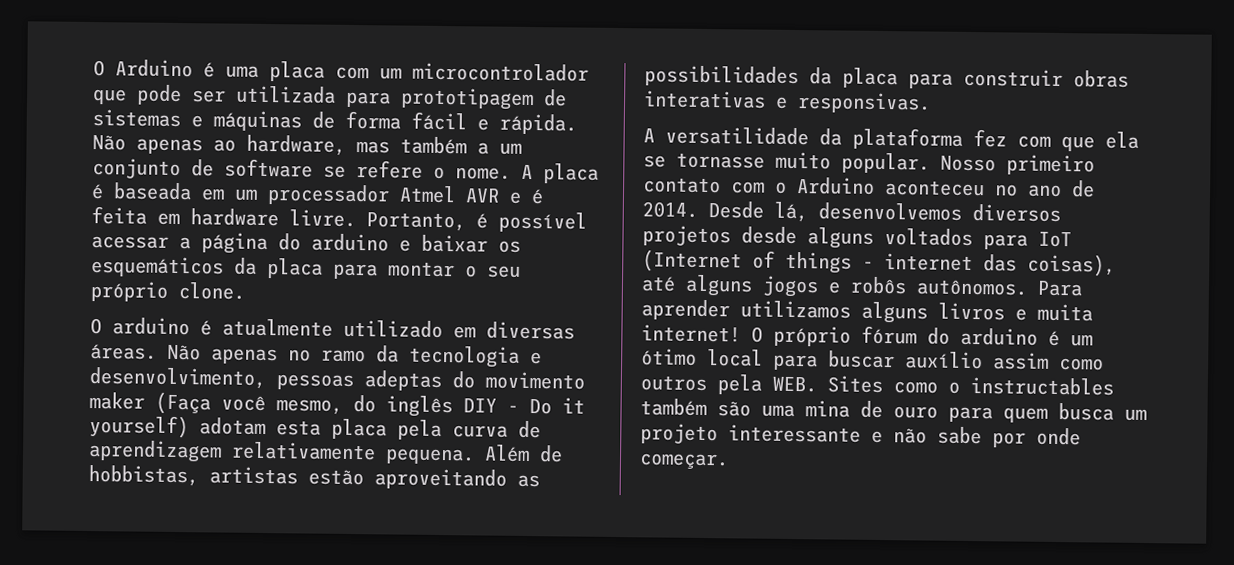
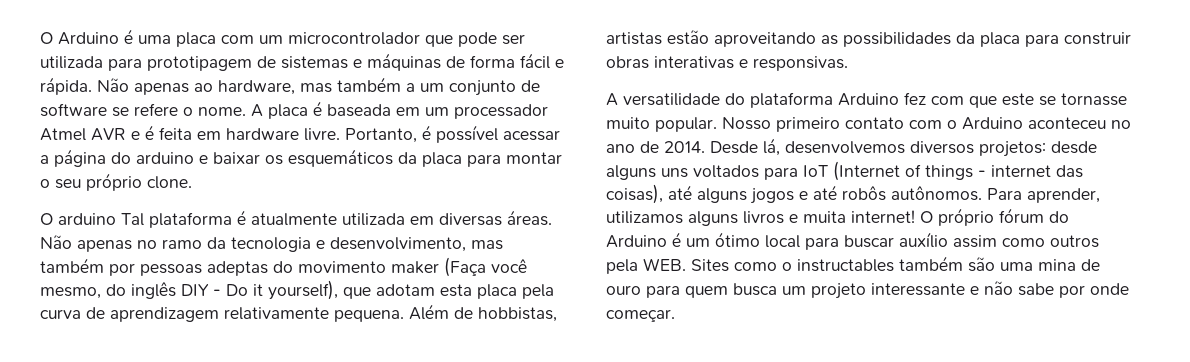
(190, 326) none -> [121,212,232,228] Tal plataforma
[343,319,443,339] utilizado -> [342,213,405,226] utilizada
(266, 378) none -> [471,240,503,250] [40,258,135,276] mas também por
[89,415,189,439] yourself) -> [268,280,371,300] yourself), que
[819,127,963,150] da plataforma -> [725,92,899,108] do plataforma Arduino
[1105,131,1139,149] ela -> [1002,93,1034,106] este
[642,225,731,247] projetos -> [979,141,1046,157] projetos:
(874, 238) none -> [661,168,688,178] uns
(841, 287) none -> [813,185,837,200] até
[641,299,730,321] aprender -> [1027,188,1100,203] aprender,
[960,327,1038,346] arduino -> [606,235,667,248] Arduino

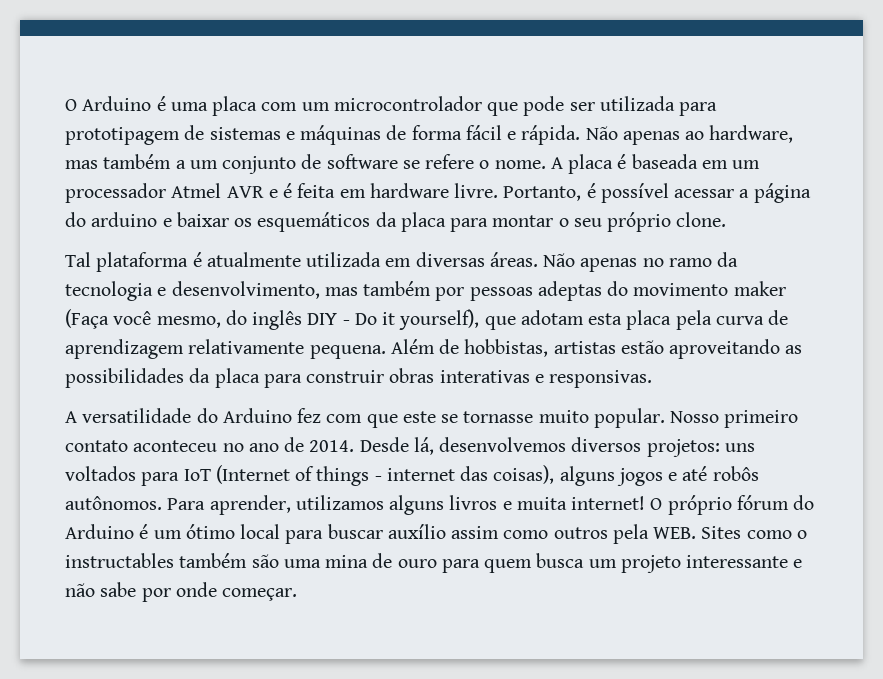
[40,213,116,225] O arduino -> (727, 219) none
[750,92,833,108] plataforma -> (218, 415) none
[909,117,1023,130] com o Arduino -> (128, 446) none
[1051,141,1097,154] [606,165,656,180] desde alguns -> (720, 448) none
[668,185,692,200] até -> (555, 474) none

